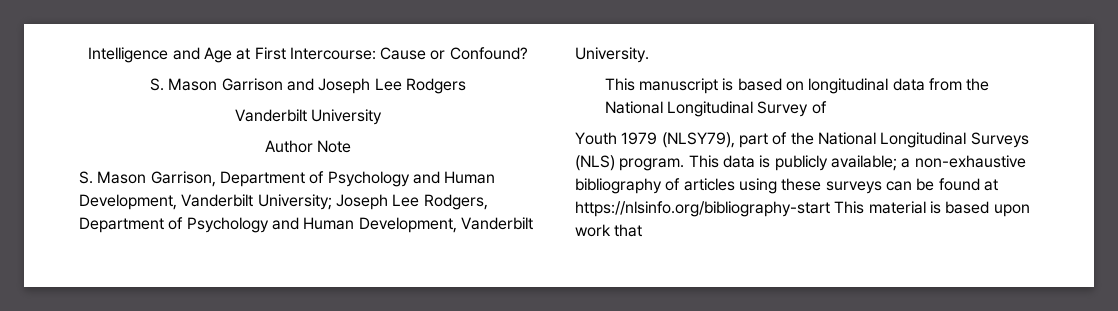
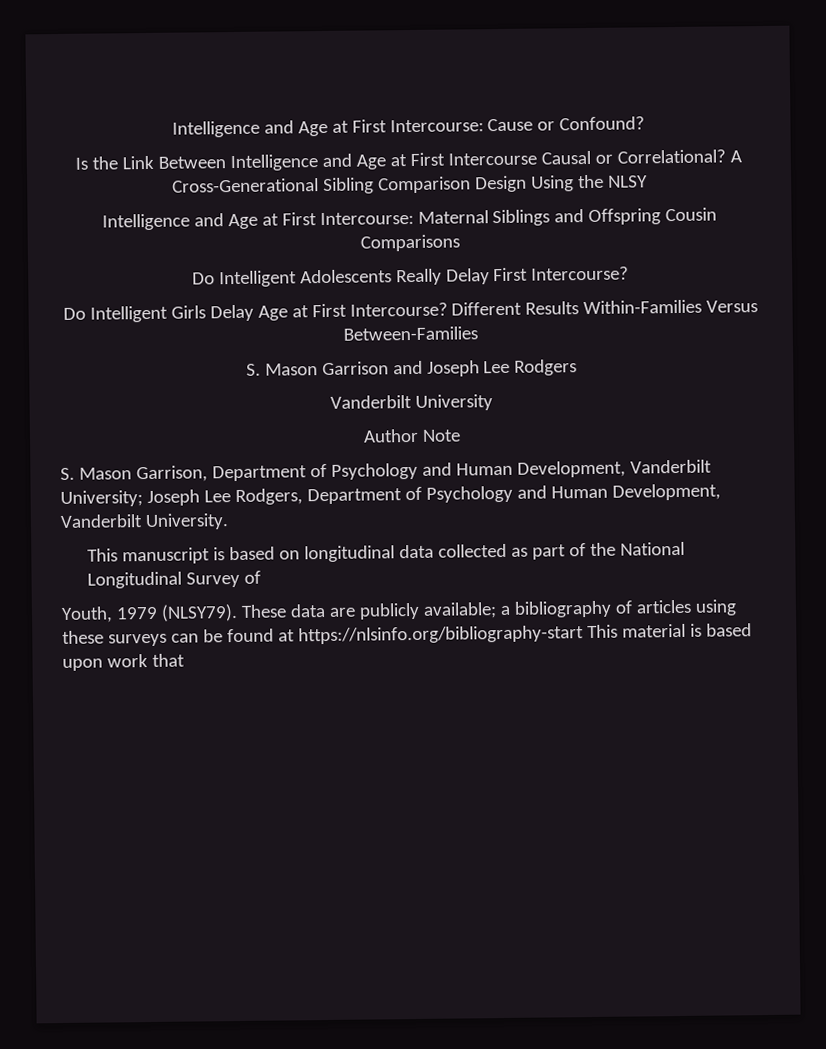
(528, 53) none -> [75,149,742,172] [172,174,648,194] [101,207,718,231] [359,234,460,252] [191,266,630,288] [62,299,759,323] [343,326,478,341] // Is the Link Between Intelligence and Age at First Intercourse Causal or Correlational? A Cross-Generational Sibling Comparison Design Using the NLSY // Intelligence and Age at First Intercourse: Maternal Siblings and Offspring Cousin Comparisons // Do Intelligent Adolescents Really Delay First Intercourse? // Do Intelligent Girls Delay Age at First Intercourse? Different Results Within-Families Versus Between-Families
[929,78,963,91] from -> [437,543,586,560] collected as part of
[575,132,1029,148] [575,155,771,171] Youth 1979 (NLSY79), part of the National Longitudinal Surveys (NLS) program. This data is -> [61,604,356,623] Youth, 1979 (NLSY79). These data are
[914,155,1026,168] non-exhaustive -> (511, 610) none

